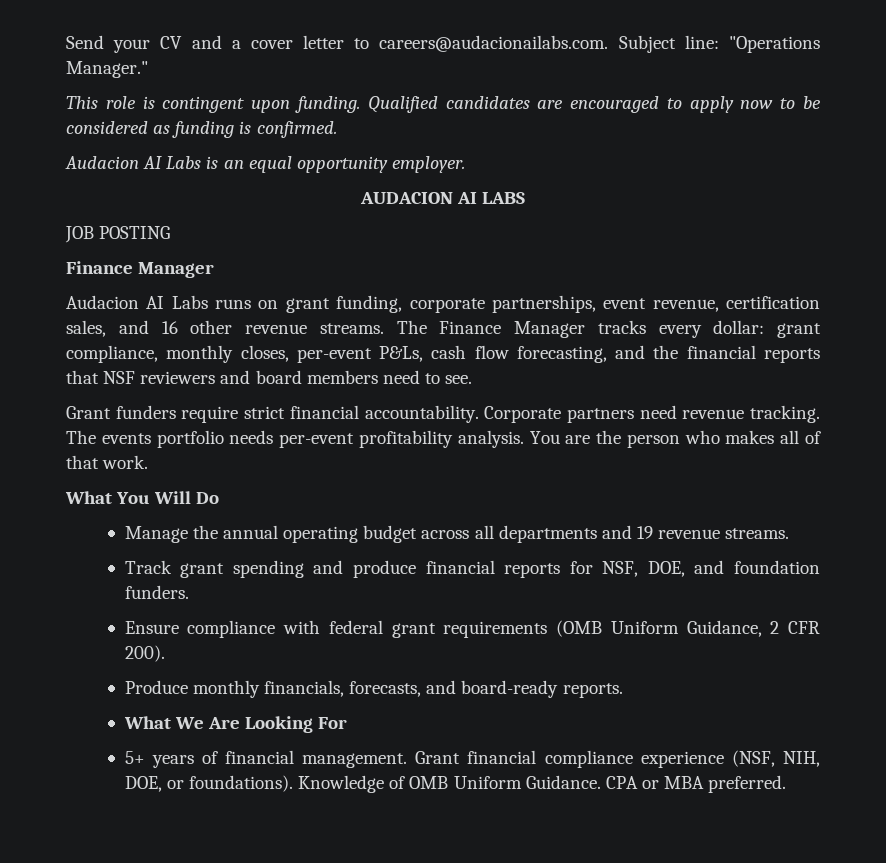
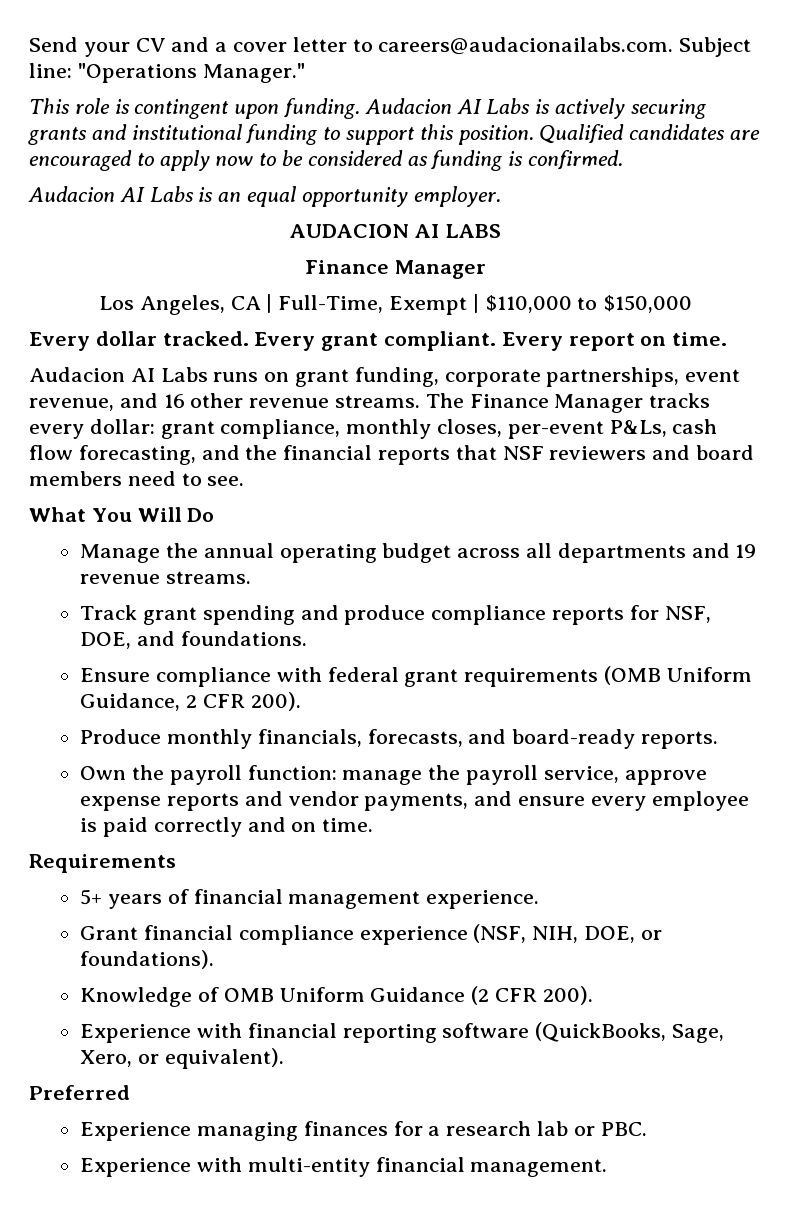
(360, 104) none -> [364,98,706,119] [28,124,534,145] Audacion AI Labs is actively securing grants and institutional funding to support this position.
[65,226,171,243] [66,261,215,278] // JOB POSTING // Finance Manager -> [305,260,486,279] [98,294,693,315] [29,331,728,351] // Finance Manager // Los Angeles, CA | Full-Time, Exempt | $110,000 to $150,000 // Every dollar tracked. Every grant compliant. Every report on time.
[726,296,821,309] [66,320,106,337] certification sales, -> (114, 404) none
[66,405,821,423] [66,430,822,448] [66,455,149,469] // Grant funders require strict financial accountability. Corporate partners need revenue tracking. The events portfolio needs per-event profitability analysis. You are the person who makes all of that work. -> (245, 481) none
[425,560,495,574] financial -> [431,605,547,625] compliance
[733,560,820,574] [124,585,189,599] foundation funders. -> [180,631,307,646] foundations.
[123,716,348,733] What We Are Looking For -> [80,765,707,785] [80,791,749,811] [80,817,374,837] [29,854,176,873] Own the payroll function: manage the payroll service, approve expense reports and vendor payments, and ensure every employee is paid correctly and on time. // Requirements
[302,753,408,768] management. -> [288,890,540,909] management experience. //
(293, 783) none -> (215, 959) //
[525,775,787,793] Guidance. CPA or MBA preferred. -> [370,986,593,1005] [80,1022,724,1043] [80,1048,284,1069] [29,1085,130,1100] [80,1121,647,1141] [80,1157,608,1177] Guidance (2 CFR 200). // Experience with financial reporting software (QuickBooks, Sage, Xero, or equivalent). // Preferred // Experience managing finances for a research lab or PBC. // Experience with multi-entity financial management.

